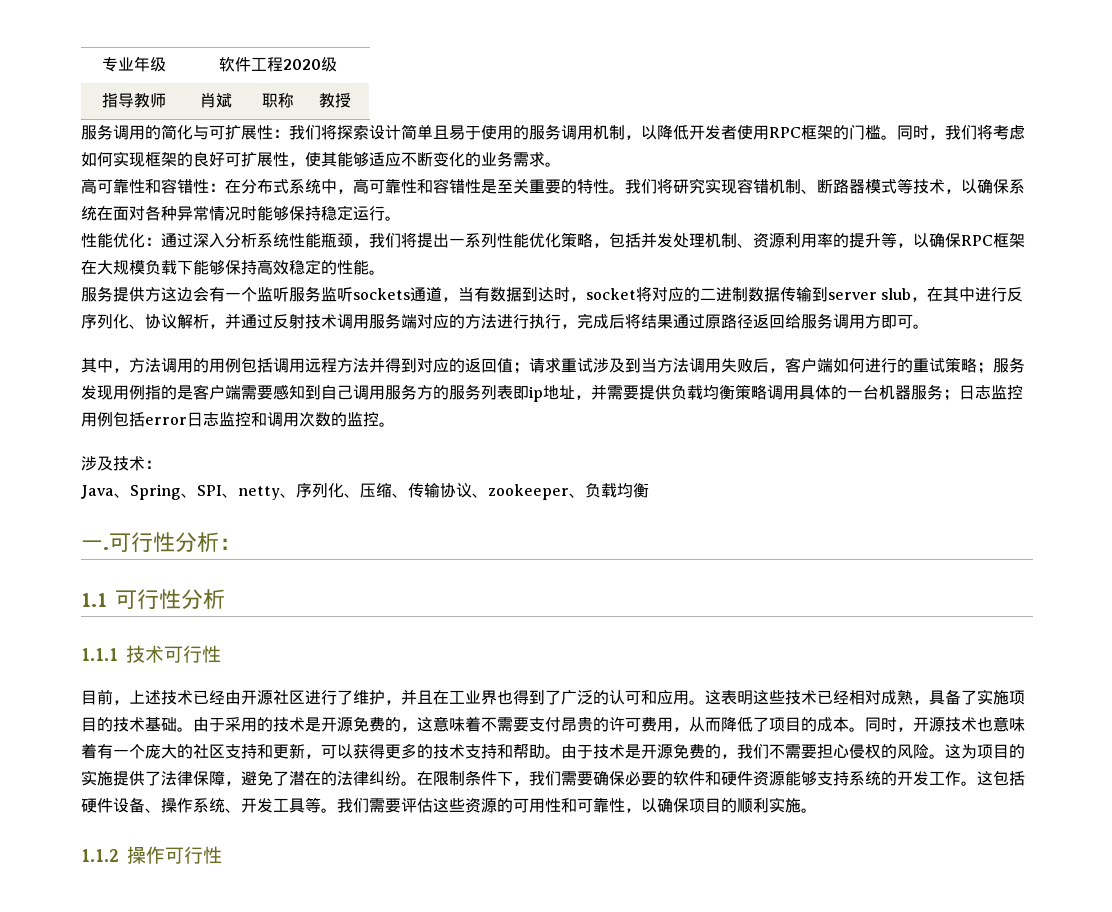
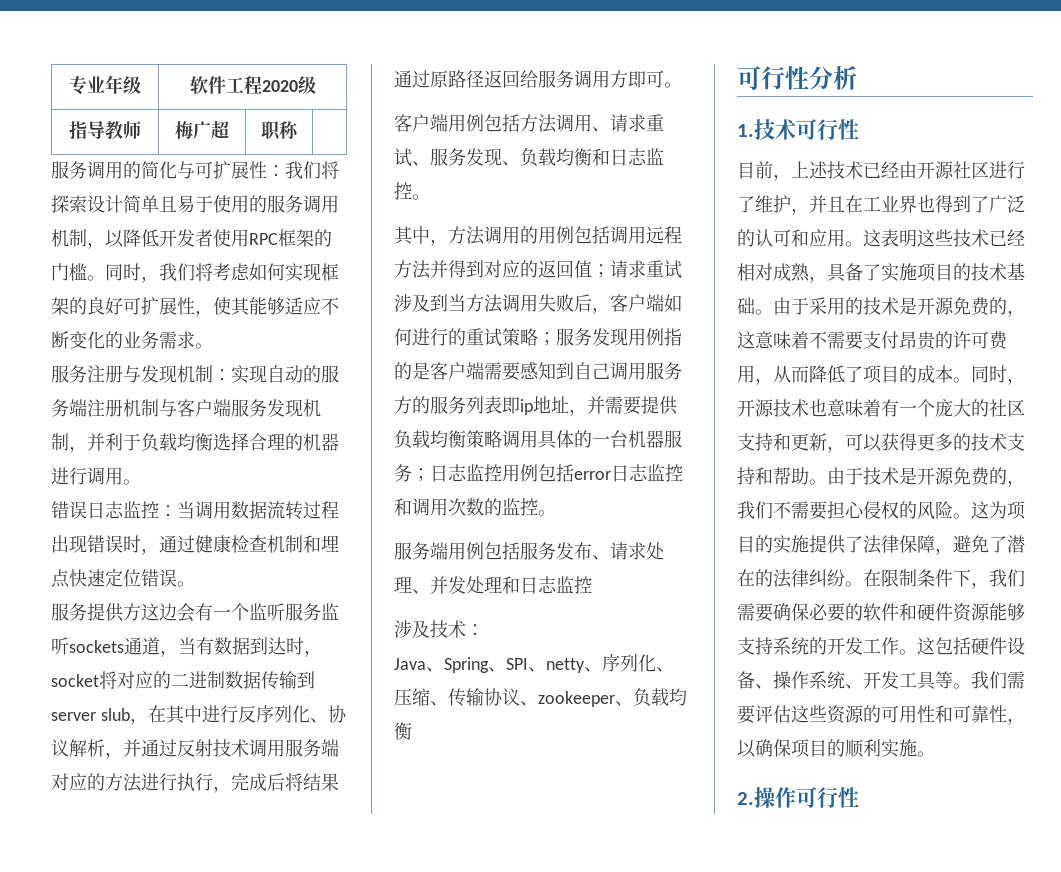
[200,93,232,108] 肖斌 -> [175,120,229,140] 梅广超
[319,93,352,108] 教授 -> (299, 130) none
[81,178,1025,194] [81,205,401,221] [81,232,1025,248] [81,259,369,275] 高可靠性和容错性：在分布式系统中，高可靠性和容错性是至关重要的特性。我们将研究实现容错机制、断路器模式等技术，以确保系统在面对各种异常情况时能够保持稳定运行。 // 性能优化：通过深入分析系统性能瓶颈，我们将提出一系列性能优化策略，包括并发处理机制、资源利用率的提升等，以确保RPC框架在大规模负载下能够保持高效稳定的性能 -> [51,365,339,384] [51,399,321,417] [51,432,339,453] [51,467,141,485] [51,501,339,520] [51,535,339,555] [51,568,177,588] 服务注册与发现机制：实现自动的服务端注册机制与客户端服务发现机制，并利于负载均衡选择合理的机器进行调用。 // 错误日志监控：当调用数据流转过程出现错误时，通过健康检查机制和埋点快速定位错误
(929, 326) none -> [394,114,664,133] [394,148,664,167] [394,182,430,200] // 客户端用例包括方法调用、请求重试、服务发现、负载均衡和日志监控。
(395, 424) none -> [394,542,664,560] [394,576,592,594] // 服务端用例包括服务发布、请求处理、并发处理和日志监控
[81,532,241,553] [81,593,107,607] 一.可行性分析： // 1.1 -> (412, 731) none
[81,648,118,661] 1.1.1 -> [737,124,754,137] 1.
[81,849,119,862] 1.1.2 -> [737,792,754,805] 2.

